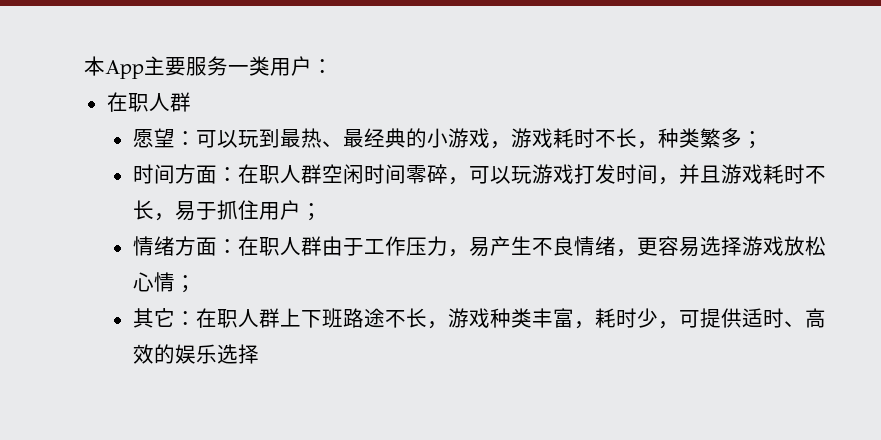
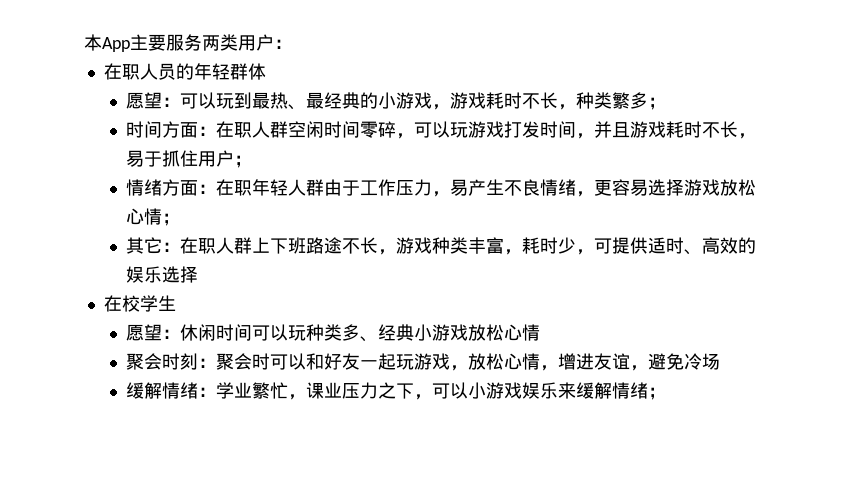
[228,65,249,74] 一 -> [202,35,220,51] 两
[169,92,191,112] 群 -> [157,63,266,80] 员的年轻群体
(280, 246) none -> [252,179,289,196] 年轻
(259, 354) none -> [103,295,176,312] [126,324,541,342] [126,353,721,371] [126,382,667,400] // 在校学生 // 愿望：休闲时间可以玩种类多、经典小游戏放松心情 // 聚会时刻：聚会时可以和好友一起玩游戏，放松心情，增进友谊，避免冷场 // 缓解情绪：学业繁忙，课业压力之下，可以小游戏娱乐来缓解情绪；

